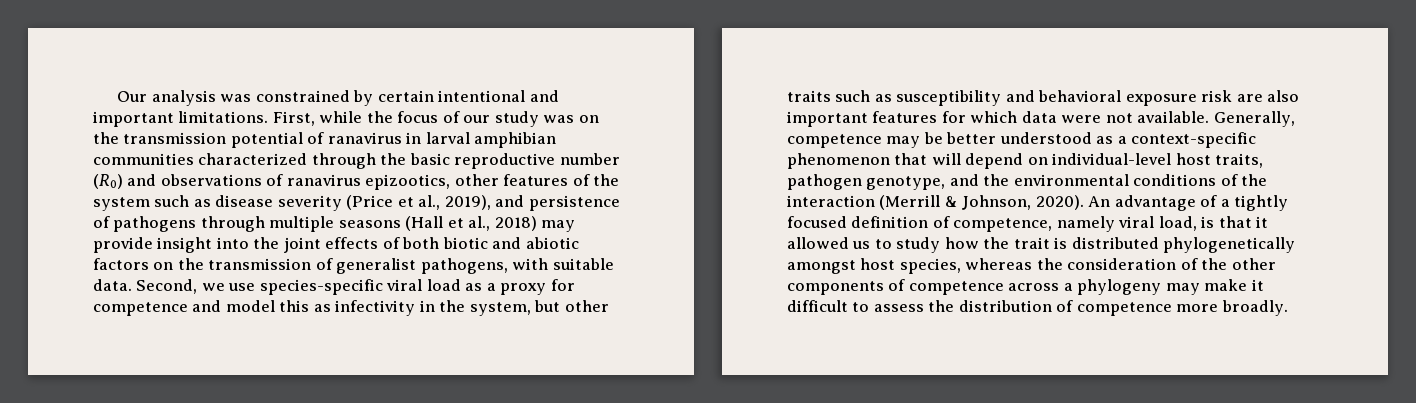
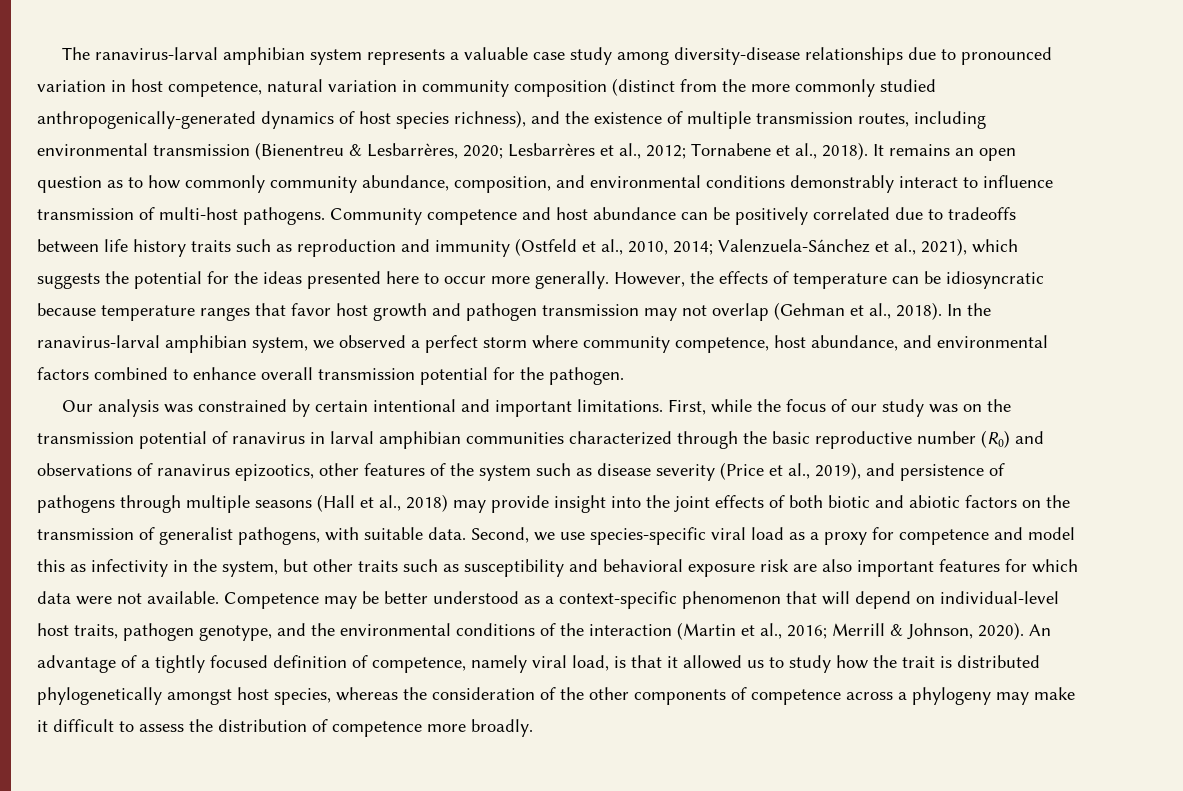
(117, 96) none -> [62,47,1053,65] [37,78,936,97] [37,110,986,129] [37,142,1016,161] [37,175,1053,193] [37,207,1016,225] [37,238,1018,257] [37,271,1044,289] [37,302,991,321] [37,335,1048,353] [37,367,624,385] The ranavirus-larval amphibian system represents a valuable case study among diversity-disease relationships due to pronounced variation in host competence, natural variation in community composition (distinct from the more commonly studied anthropogenically-generated dynamics of host species richness), and the existence of multiple transmission routes, including environmental transmission (Bienentreu & Lesbarrères, 2020; Lesbarrères et al., 2012; Tornabene et al., 2018). It remains an open question as to how commonly community abundance, composition, and environmental conditions demonstrably interact to influence transmission of multi-host pathogens. Community competence and host abundance can be positively correlated due to tradeoffs between life history traits such as reproduction and immunity (Ostfeld et al., 2010, 2014; Valenzuela‐Sánchez et al., 2021), which suggests the potential for the ideas presented here to occur more generally. However, the effects of temperature can be idiosyncratic because temperature ranges that favor host growth and pathogen transmission may not overlap (Gehman et al., 2018). In the ranavirus-larval amphibian system, we observed a perfect storm where community competence, host abundance, and environmental factors combined to enhance overall transmission potential for the pathogen. //
[1213,111,1295,127] [787,134,882,148] Generally, competence -> [224,592,319,609] Competence
[879,195,941,210] (Merrill -> [677,622,885,640] (Martin et al., 2016; Merrill

